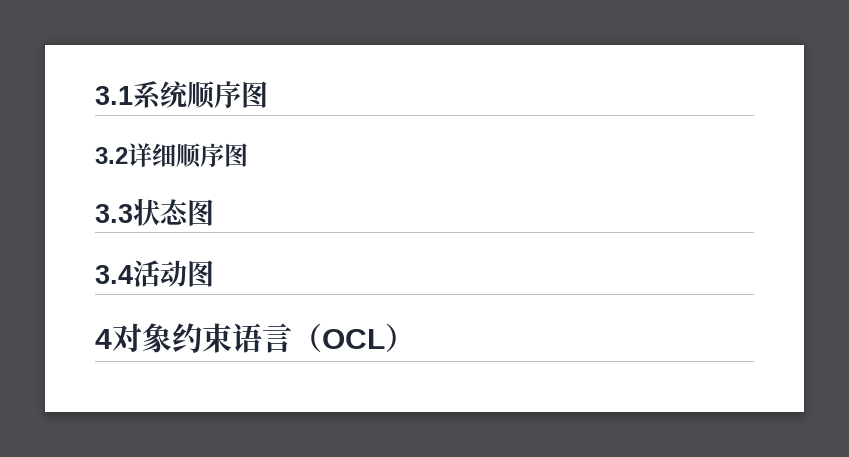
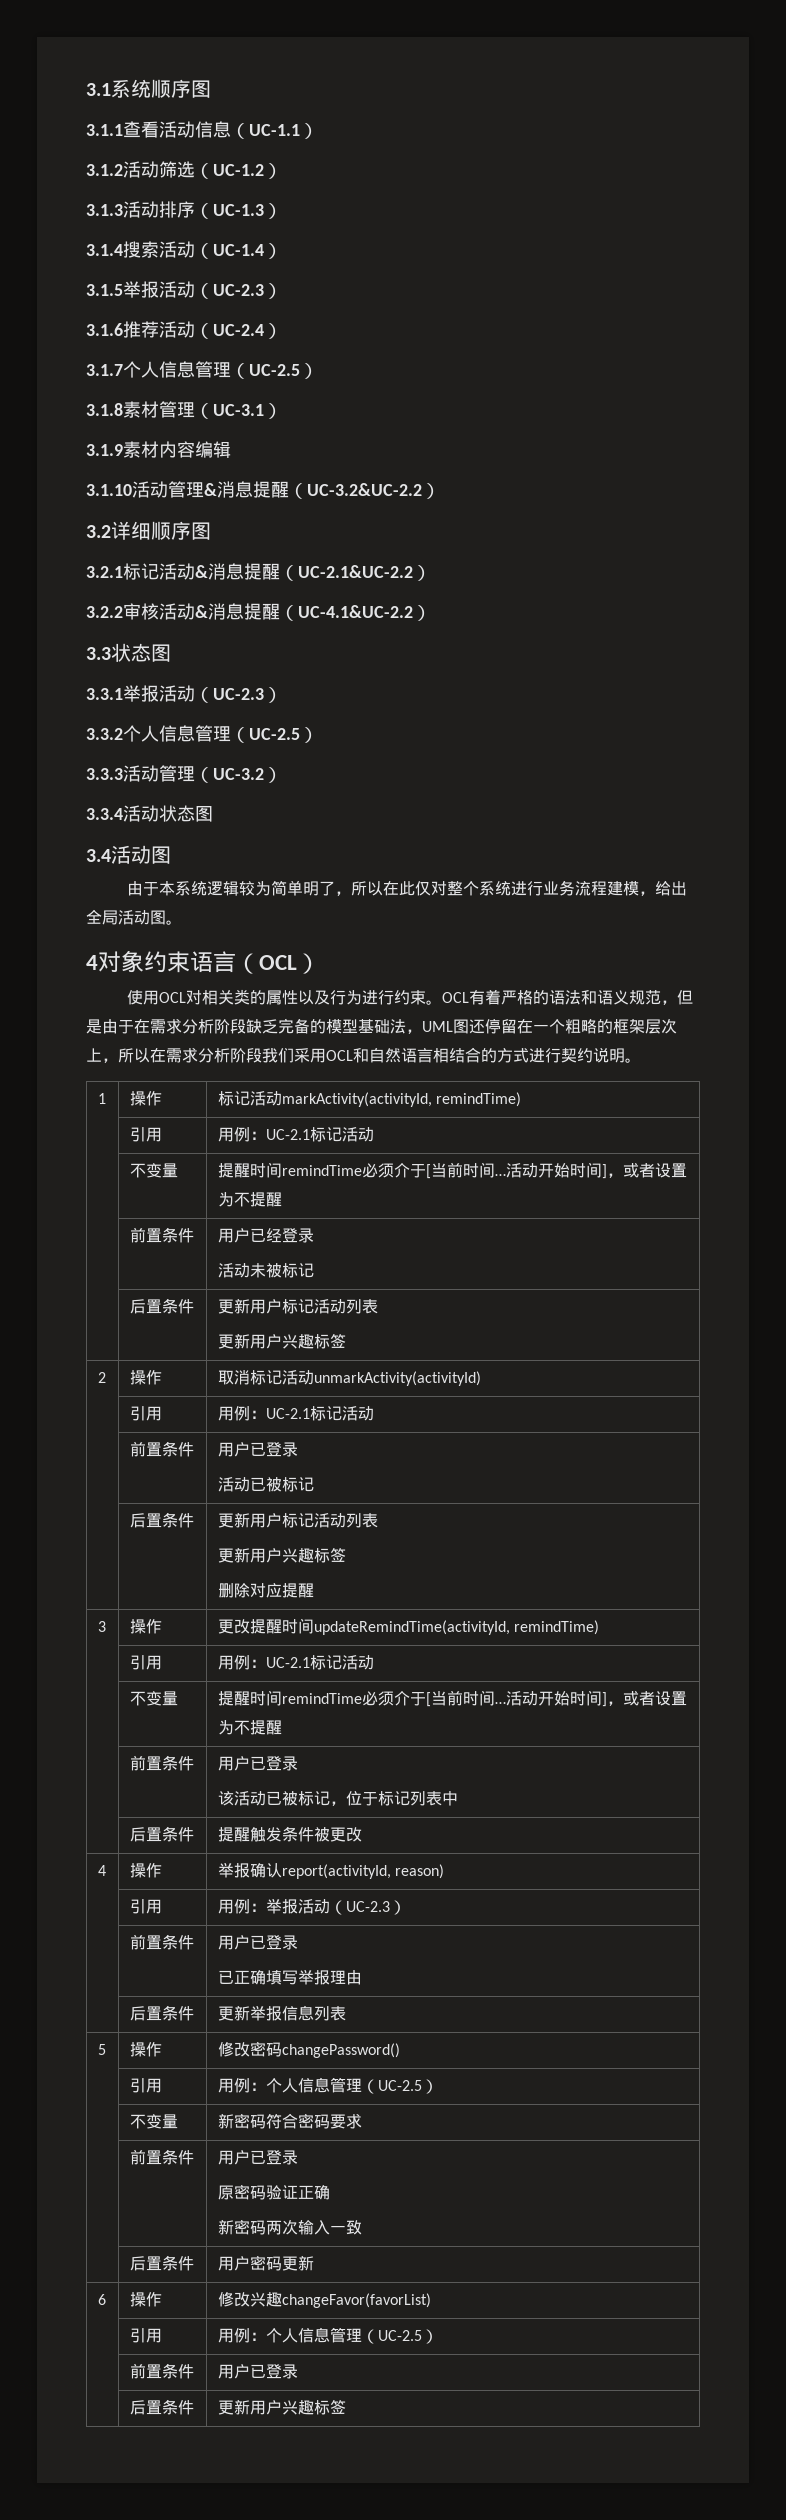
[95,143,248,168] [95,198,214,226] [95,260,214,287] 3.2详细顺序图 // 3.3状态图 // 3.4活动图 -> [86,121,318,139] [86,161,282,179] [86,201,282,219] [86,241,282,259] [86,281,282,299] [86,321,282,339] [86,361,318,379] [86,401,282,419] [86,441,231,458] [86,481,440,499] [86,521,211,540] [86,563,431,581] [86,603,431,621] [86,643,171,662] [86,685,282,703] [86,725,318,743] [86,765,282,783] [86,805,213,822] [86,845,171,864] [127,880,688,896] [86,909,182,925] 3.1.1查看活动信息（UC-1.1） // 3.1.2活动筛选（UC-1.2） // 3.1.3活动排序（UC-1.3） // 3.1.4搜索活动（UC-1.4） // 3.1.5举报活动（UC-2.3） // 3.1.6推荐活动（UC-2.4） // 3.1.7个人信息管理（UC-2.5） // 3.1.8素材管理（UC-3.1） // 3.1.9素材内容编辑 // 3.1.10活动管理&消息提醒（UC-3.2&UC-2.2） // 3.2详细顺序图 // 3.2.1标记活动&消息提醒（UC-2.1&UC-2.2） // 3.2.2审核活动&消息提醒（UC-4.1&UC-2.2） // 3.3状态图 // 3.3.1举报活动（UC-2.3） // 3.3.2个人信息管理（UC-2.5） // 3.3.3活动管理（UC-3.2） // 3.3.4活动状态图 // 3.4活动图 // 由于本系统逻辑较为简单明了，所以在此仅对整个系统进行业务流程建模，给出全局活动图。
(415, 337) none -> [127,989,694,1005] [86,1018,677,1034] [86,1047,641,1063] [97,1093,106,1104] [129,1091,162,1106] [217,1091,521,1107] [129,1127,162,1142] [217,1127,374,1142] [129,1163,178,1178] [217,1162,687,1179] [217,1192,282,1207] [129,1227,194,1243] [217,1228,314,1243] [217,1263,314,1278] [129,1298,194,1314] [217,1298,378,1314] [217,1333,346,1349] [97,1372,106,1383] [129,1370,162,1385] [217,1370,481,1386] [129,1406,162,1421] [217,1406,374,1421] [129,1441,194,1457] [217,1442,298,1457] [217,1477,314,1492] [129,1512,194,1528] [217,1512,378,1528] [217,1547,346,1563] [217,1583,314,1598] [97,1621,106,1632] [129,1619,162,1634] [217,1618,599,1635] [129,1655,162,1670] [217,1655,374,1670] [129,1691,178,1706] [217,1690,687,1707] [217,1720,282,1735] [129,1755,194,1771] [217,1756,298,1771] [217,1791,458,1806] [129,1826,194,1842] [217,1826,362,1842] [97,1865,106,1876] [129,1863,162,1878] [217,1863,444,1879] [129,1899,162,1914] [217,1899,406,1915] [129,1934,194,1950] [217,1935,298,1950] [217,1970,362,1985] [129,2005,194,2021] [217,2005,346,2021] [97,2044,106,2055] [129,2042,162,2057] [217,2041,400,2058] [129,2078,162,2093] [217,2077,438,2094] [129,2114,178,2129] [217,2113,362,2129] [129,2149,194,2165] [217,2150,298,2165] [217,2184,330,2200] [217,2219,362,2235] [129,2255,194,2271] [217,2255,314,2271] [97,2294,106,2305] [129,2292,162,2307] [217,2291,431,2308] [129,2328,162,2343] [217,2327,438,2344] [129,2363,194,2379] [217,2364,298,2379] [129,2399,194,2415] [217,2399,346,2415] // 使用OCL对相关类的属性以及行为进行约束。OCL有着严格的语法和语义规范，但是由于在需求分析阶段缺乏完备的模型基础法，UML图还停留在一个粗略的框架层次上，所以在需求分析阶段我们采用OCL和自然语言相结合的方式进行契约说明。 // 1 | 操作 | 标记活动markActivity(activityId, remindTime) // | 引用 | 用例：UC-2.1标记活动 // | 不变量 | 提醒时间remindTime必须介于[当前时间…活动开始时间]，或者设置为不提醒 // | 前置条件 | 用户已经登录 // 活动未被标记 // | 后置条件 | 更新用户标记活动列表 // 更新用户兴趣标签 // 2 | 操作 | 取消标记活动unmarkActivity(activityId) // | 引用 | 用例：UC-2.1标记活动 // | 前置条件 | 用户已登录 // 活动已被标记 // | 后置条件 | 更新用户标记活动列表 // 更新用户兴趣标签 // 删除对应提醒 // 3 | 操作 | 更改提醒时间updateRemindTime(activityId, remindTime) // | 引用 | 用例：UC-2.1标记活动 // | 不变量 | 提醒时间remindTime必须介于[当前时间…活动开始时间]，或者设置为不提醒 // | 前置条件 | 用户已登录 // 该活动已被标记，位于标记列表中 // | 后置条件 | 提醒触发条件被更改 // 4 | 操作 | 举报确认report(activityId, reason) // | 引用 | 用例：举报活动（UC-2.3） // | 前置条件 | 用户已登录 // 已正确填写举报理由 // | 后置条件 | 更新举报信息列表 // 5 | 操作 | 修改密码changePassword() // | 引用 | 用例：个人信息管理（UC-2.5） // | 不变量 | 新密码符合密码要求 // | 前置条件 | 用户已登录 // 原密码验证正确 // 新密码两次输入一致 // | 后置条件 | 用户密码更新 // 6 | 操作 | 修改兴趣changeFavor(favorList) // | 引用 | 用例：个人信息管理（UC-2.5） // | 前置条件 | 用户已登录 // | 后置条件 | 更新用户兴趣标签

